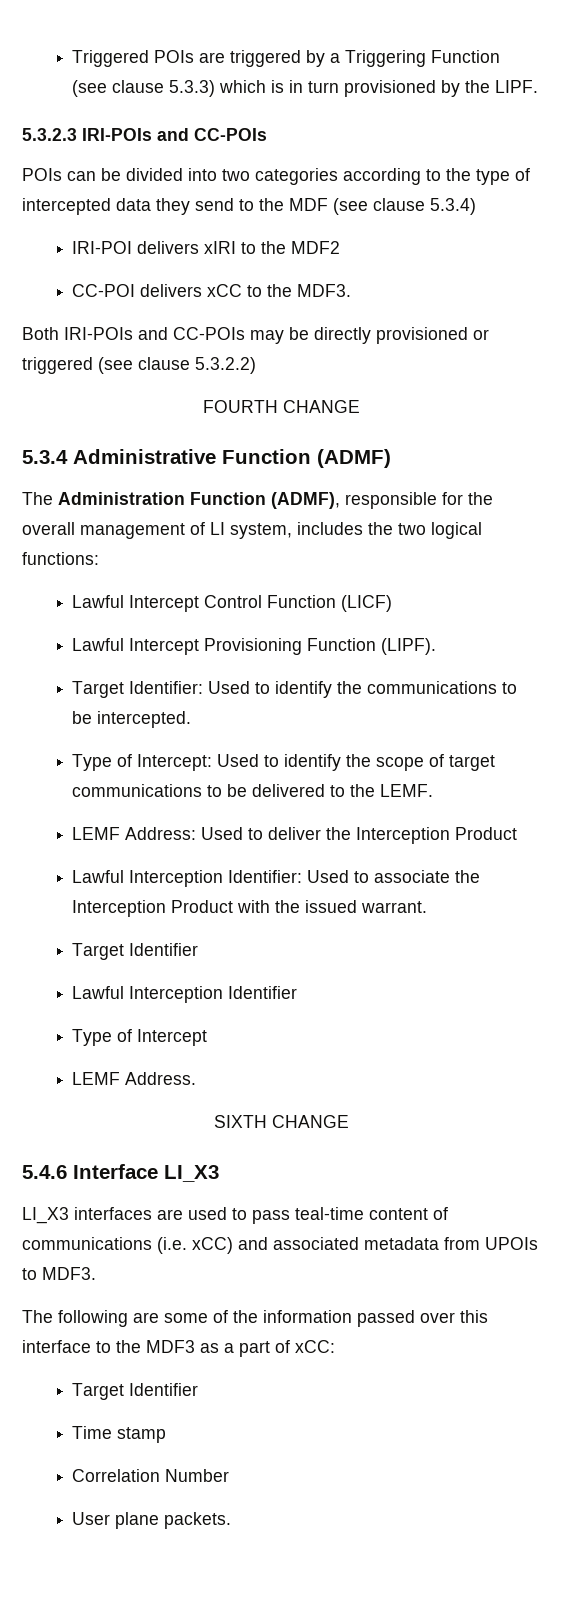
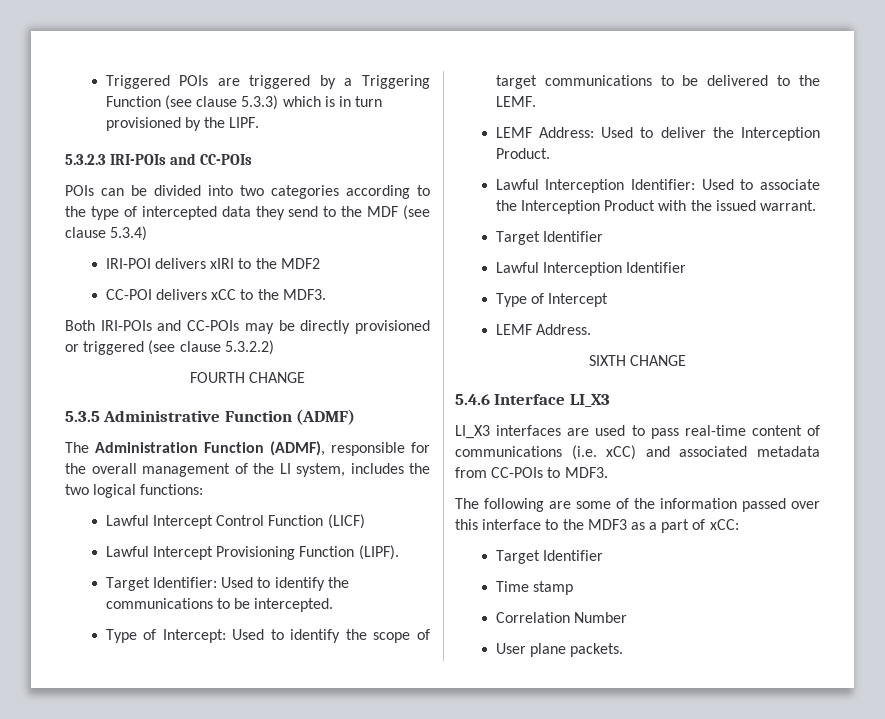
[22,450,68,464] 5.3.4 -> [65,411,100,422] 5.3.5
(205, 528) none -> [253,463,274,474] the
[455,827,518,840] Product -> [495,148,550,159] Product.
[295,1207,364,1220] teal-time -> [684,425,746,436] real-time
[485,1237,538,1250] UPOIs -> [491,467,544,478] CC-POIs

